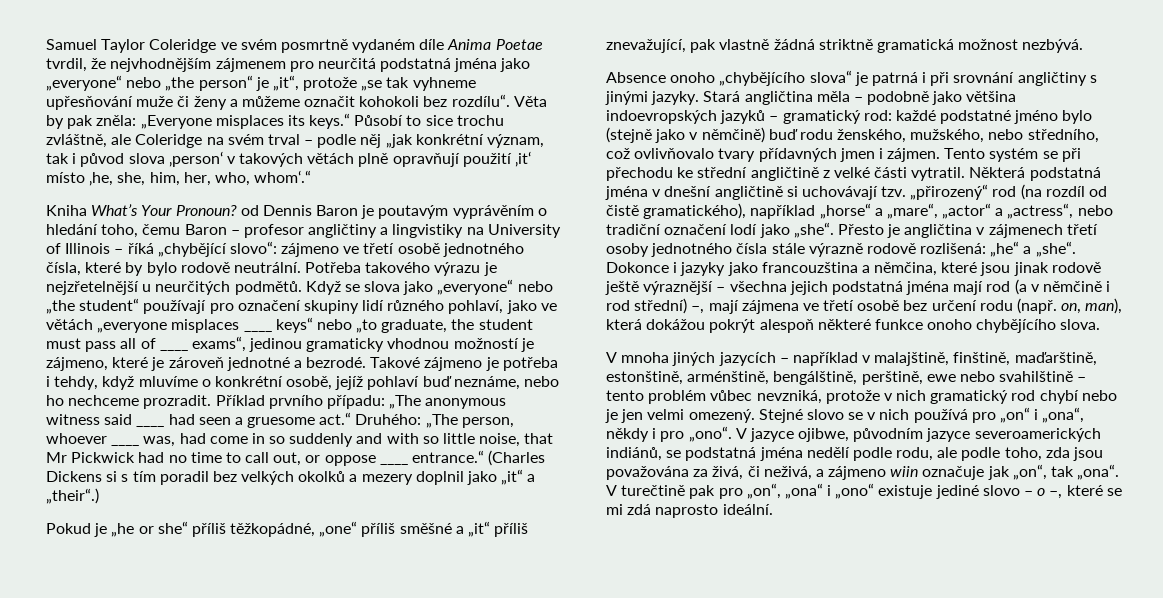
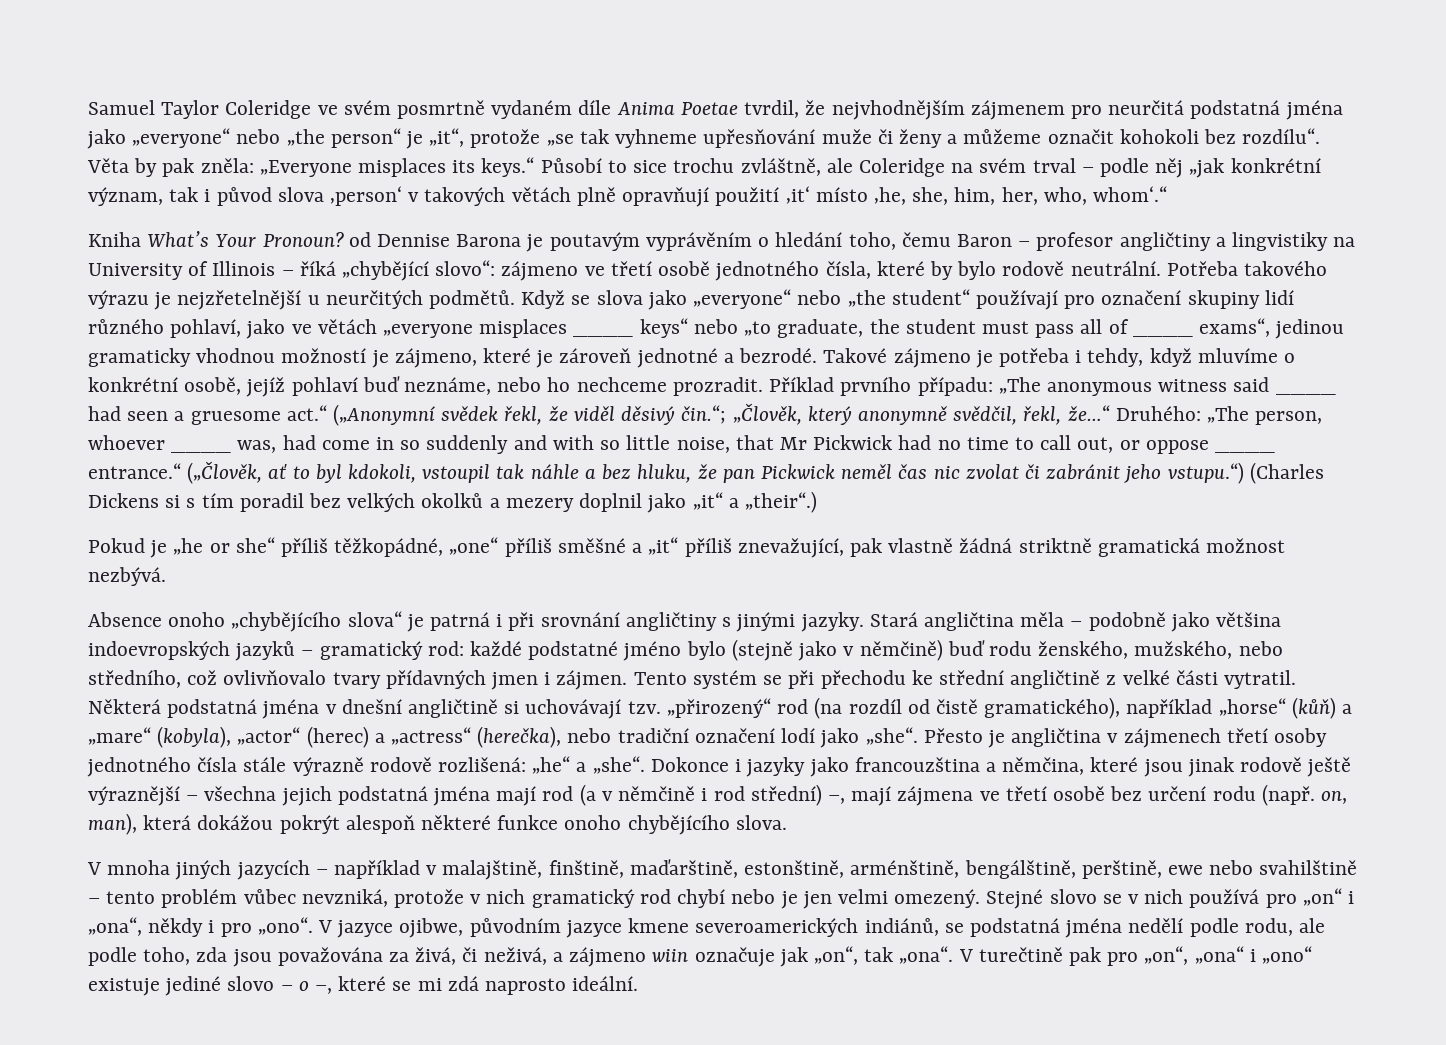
[262,205,359,216] Dennis Baron -> [377,234,522,247] Dennise Barona
(352, 418) none -> [333,403,1110,426] („Anonymní svědek řekl, že viděl děsivý čin.“; „Člověk, který anonymně svědčil, řekl, že…“
(485, 456) none -> [187,461,1244,484] („Člověk, ať to byl kdokoli, vstoupil tak náhle a bez hluku, že pan Pickwick neměl čas nic zvolat či zabránit jeho vstupu.“)
[874,203,1074,219] a „mare“, „actor“ a „actress“, -> [1291,697,1352,719] [88,726,562,748] (kůň) a „mare“ (kobyla), „actor“ (herec) a „actress“ (herečka),
(971, 435) none -> [628,918,690,933] kmene

